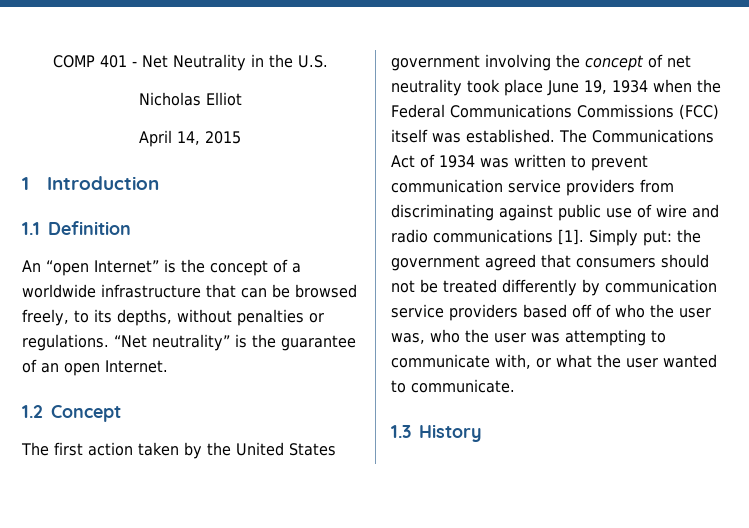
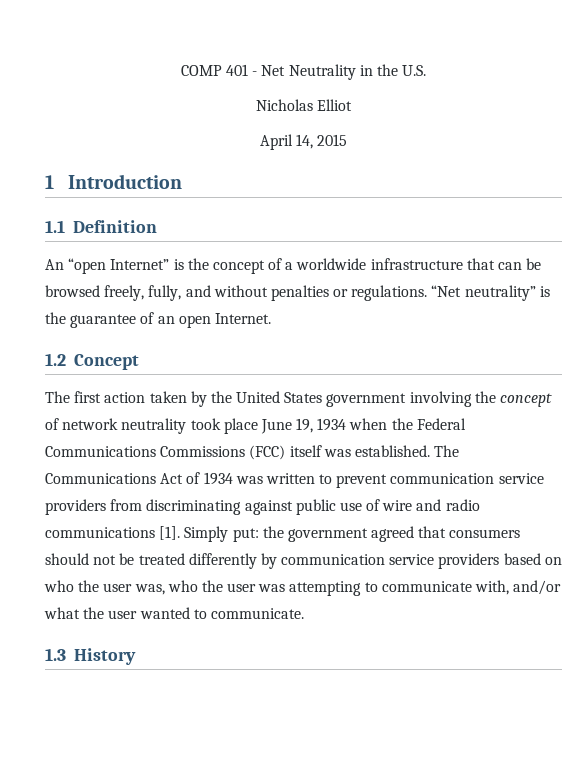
[74,309,172,326] to its depths, -> [148,285,211,301] fully, and
[667,55,691,68] net -> [62,418,119,430] network
[572,304,611,318] off of -> [544,557,562,565] on
[536,358,551,368] or -> [513,580,562,595] and/or

